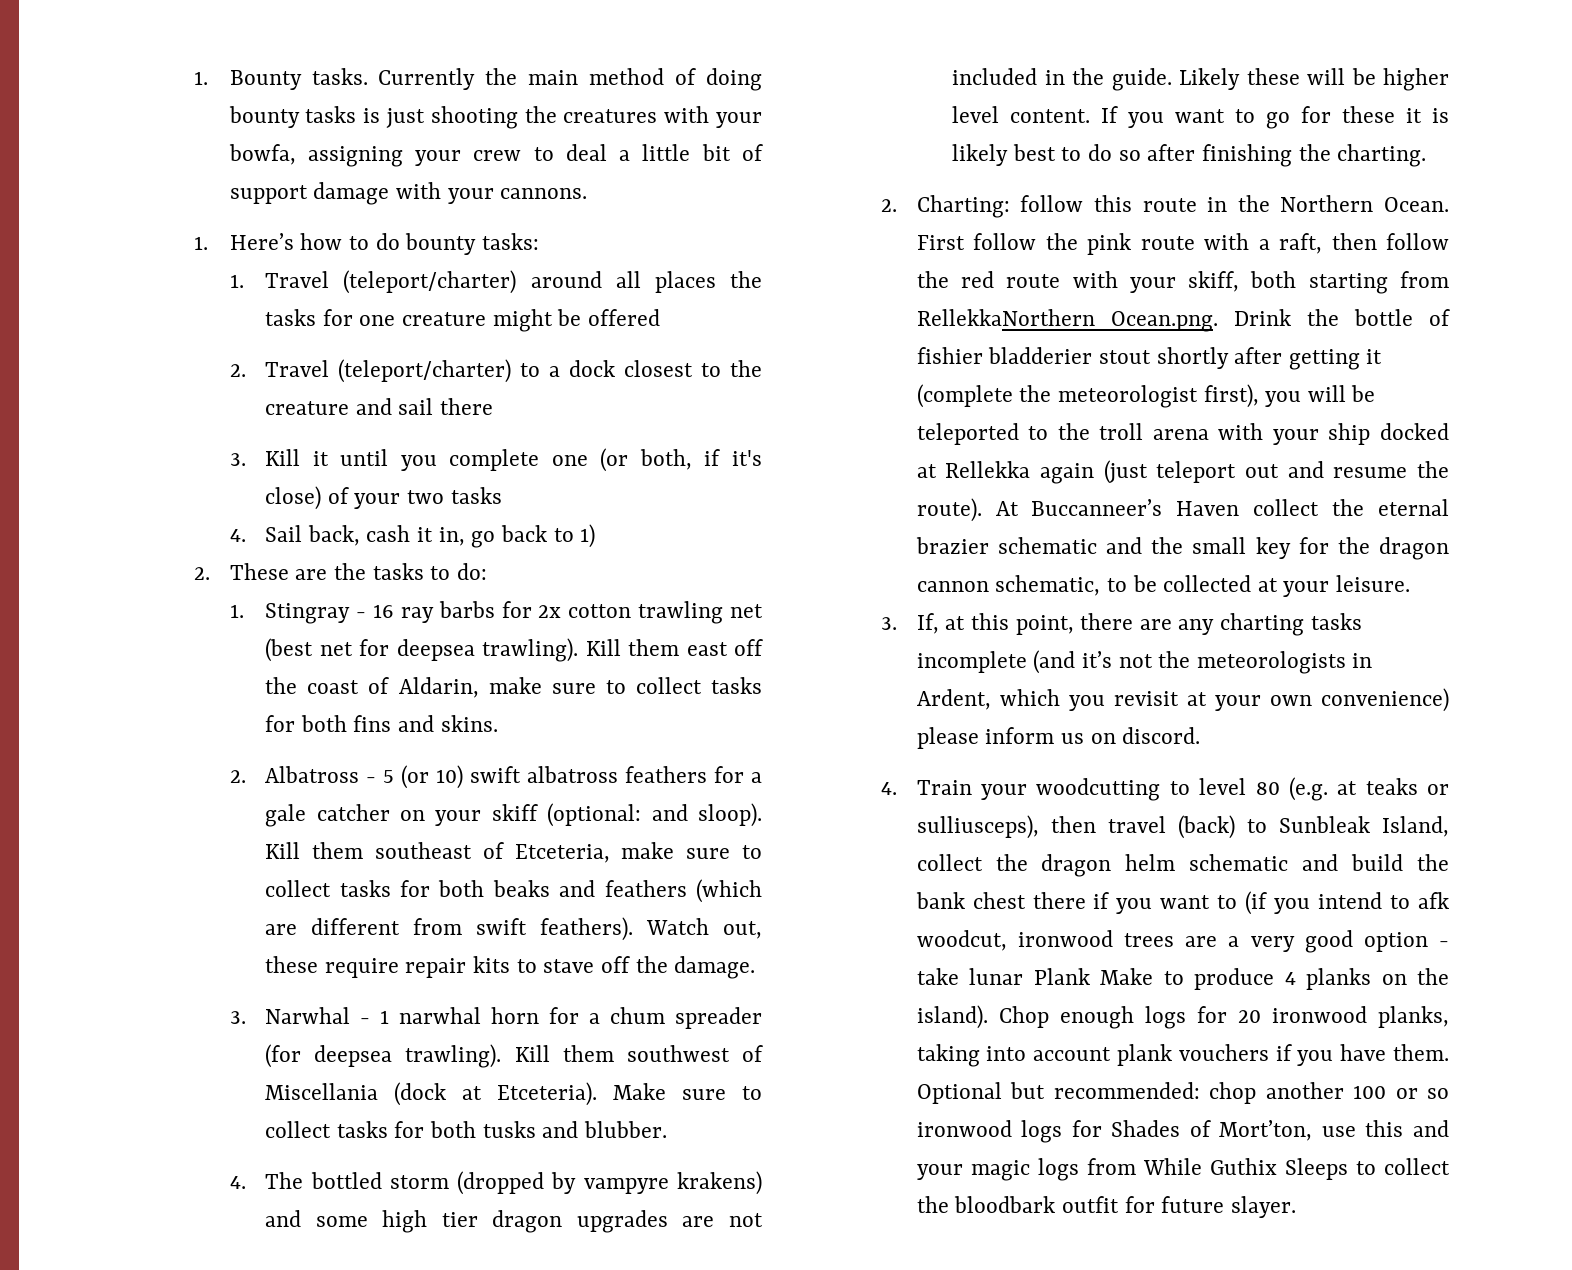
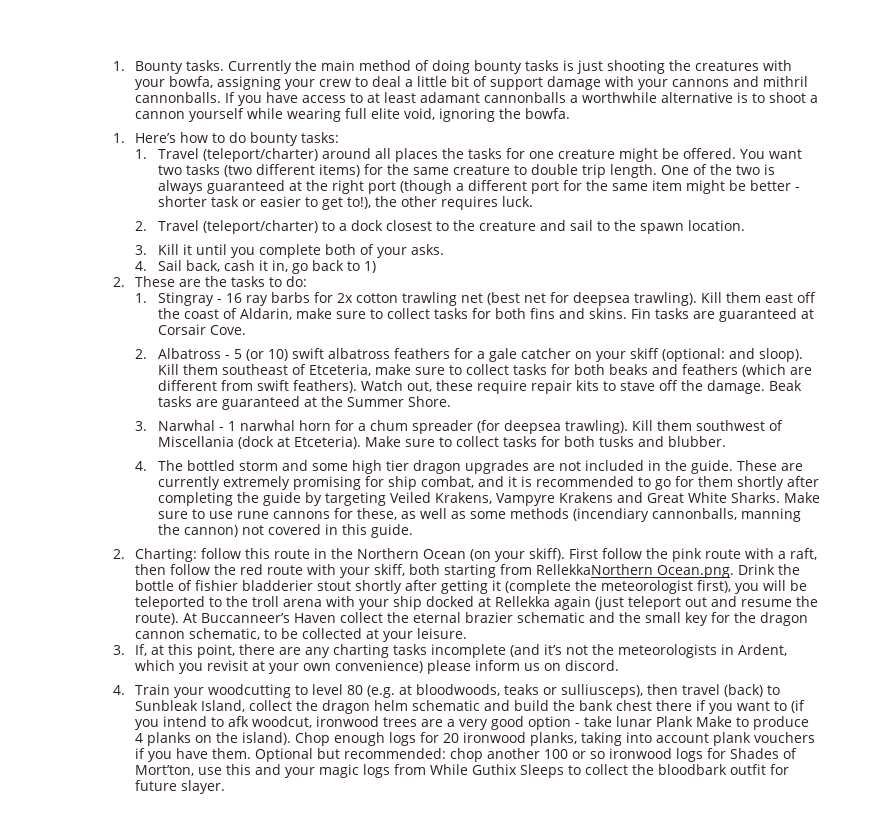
[500,188,588,199] cannons. -> [672,76,809,87] [135,92,819,106] [135,108,571,122] cannons and mithril cannonballs. If you have access to at least adamant cannonballs a worthwhile alternative is to shoot a cannon yourself while wearing full elite void, ignoring the bowfa.
[587,309,660,326] offered -> [682,148,802,159] [157,164,775,178] [157,180,800,194] [157,196,533,210] offered. You want two tasks (two different items) for the same creature to double trip length. One of the two is always guaranteed at the right port (though a different port for the same item might be better - shorter task or easier to get to!), the other requires luck.
[440,398,494,415] there -> [596,220,745,234] to the spawn location.
[551,448,762,472] [265,486,502,510] one (or both, if it's close) of your two tasks -> [324,244,444,258] both of your asks.
(498, 723) none -> [630,308,814,322] [157,324,246,335] Fin tasks are guaranteed at Corsair Cove.
(756, 967) none -> [768,380,802,391] [157,396,451,410] Beak tasks are guaranteed at the Summer Shore.
[457,1171,763,1195] (dropped by vampyre krakens) -> (278, 466) none
[1179,68,1449,91] [952,106,1449,129] [952,144,1427,167] Likely these will be higher level content. If you want to go for these it is likely best to do so after finishing the charting. -> [736,460,803,471] [157,476,819,490] [157,492,820,506] [157,508,801,522] [157,524,413,538] These are currently extremely promising for ship combat, and it is recommended to go for them shortly after completing the guide by targeting Veiled Krakens, Vampyre Krakens and Great White Sharks. Make sure to use rune cannons for these, as well as some methods (incendiary cannonballs, manning the cannon) not covered in this guide.
[1384,197,1449,212] Ocean. -> [423,548,566,562] Ocean (on your skiff).
(1358, 788) none -> [416,684,501,696] bloodwoods,

